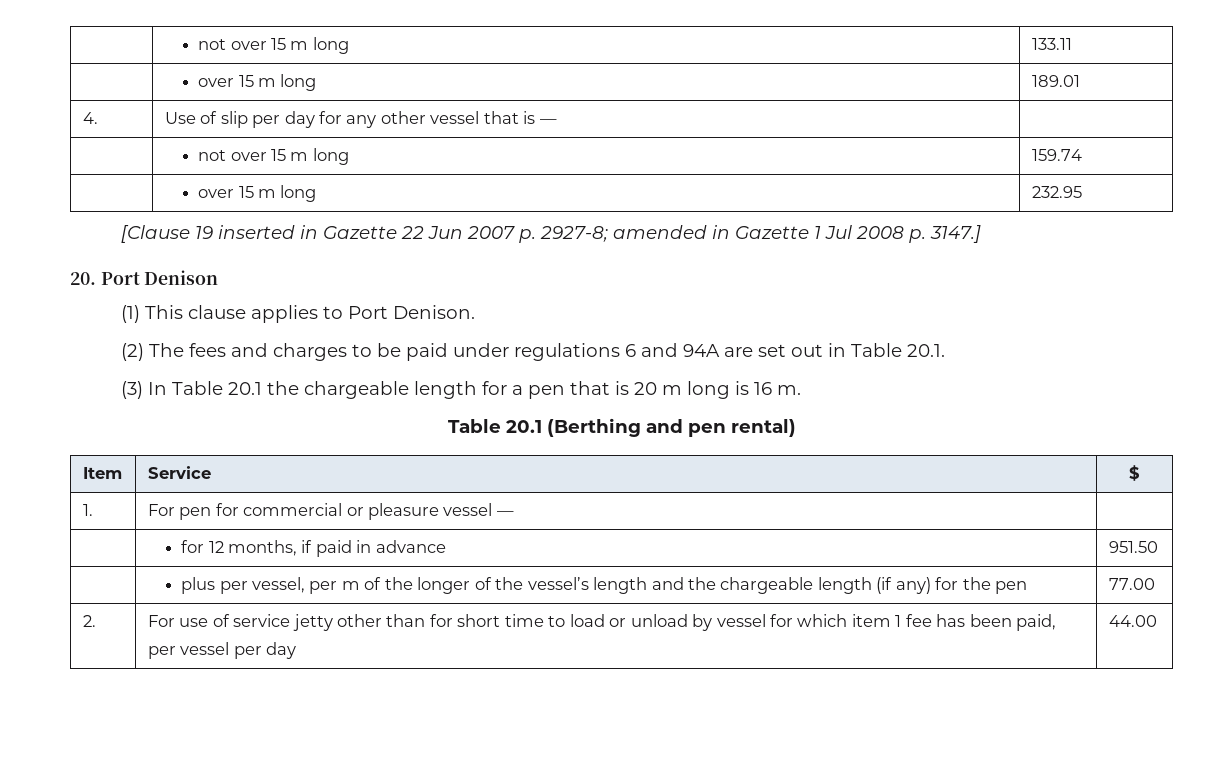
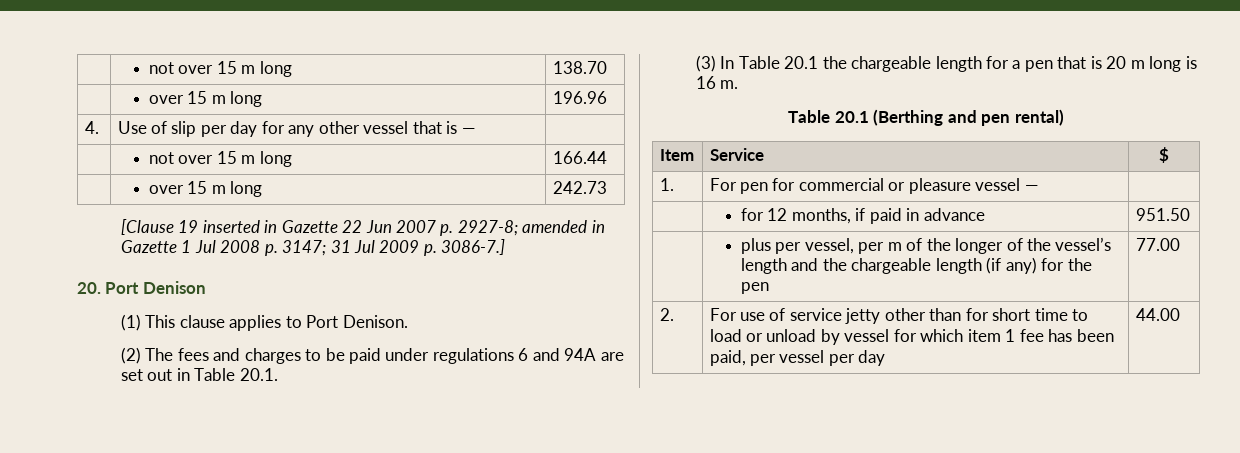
[198,37,349,54] [1031,38,1072,50] [198,74,317,91] [1031,75,1080,87] | not over 15 m long | 133.11 // | over 15 m long | 189.01 -> [148,61,292,77] [552,61,607,74] [148,91,263,107] [552,91,607,104] | not over 15 m long | 138.70 // | over 15 m long | 196.96
[1031,149,1082,161] [198,185,317,202] [1031,186,1082,198] 159.74 // | over 15 m long | 232.95 -> [552,151,607,164] [148,181,263,197] [552,181,607,194] 166.44 // | over 15 m long | 242.73
[929,225,981,243] 3147.] -> [282,239,506,256] 3147; 31 Jul 2009 p. 3086-7.]

